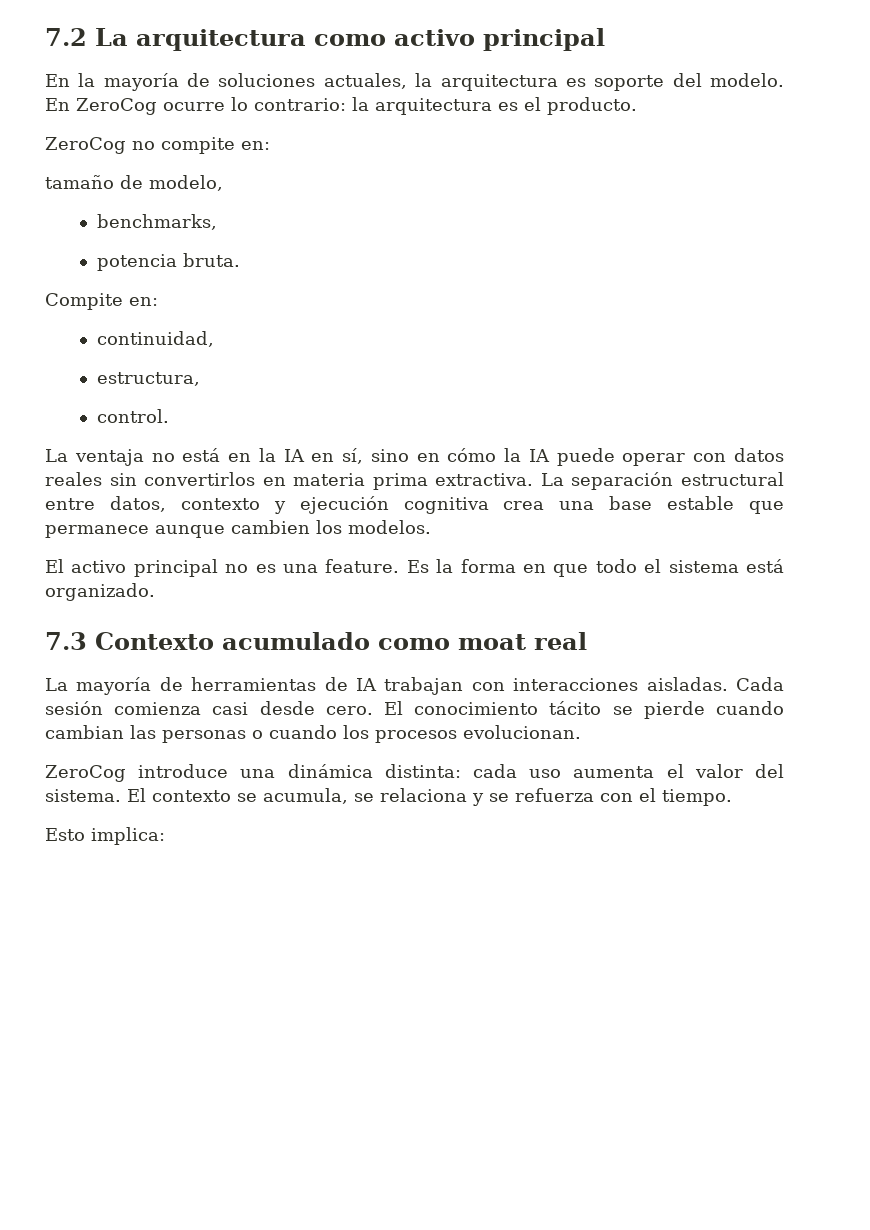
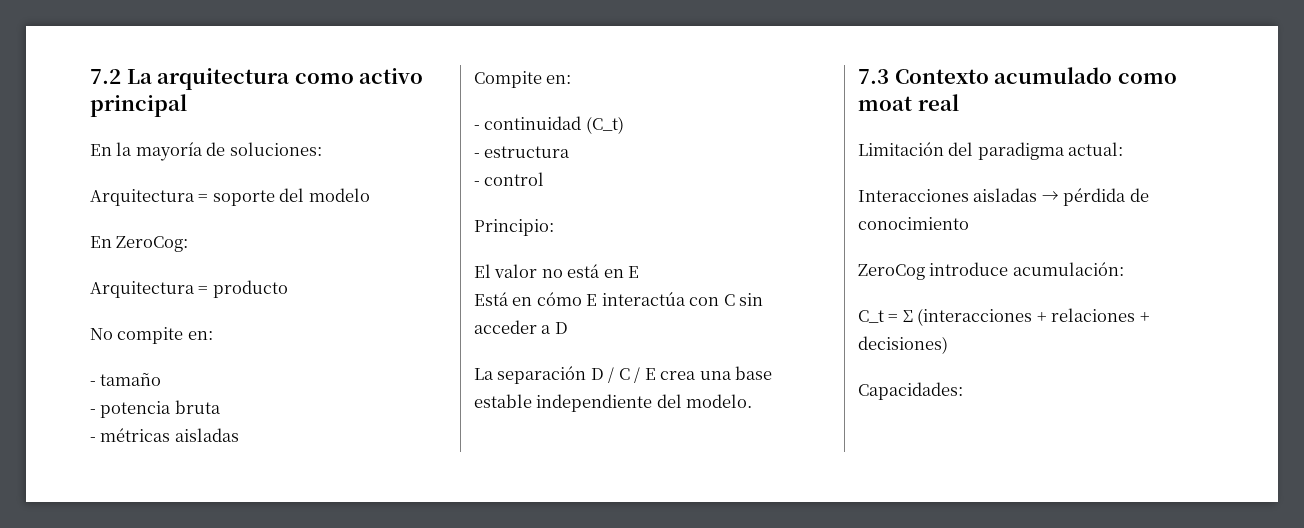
[218,73,785,91] [45,97,637,115] [45,137,155,154] soluciones actuales, la arquitectura es soporte del modelo. En ZeroCog ocurre lo contrario: la arquitectura es el producto. // ZeroCog no -> [229,142,322,156] [90,188,370,206] [90,236,189,252] [90,280,288,298] [90,328,113,340] soluciones: // Arquitectura = soporte del modelo // En ZeroCog: // Arquitectura = producto // No
(270, 145) none -> [90,381,96,386] -
[120,175,223,191] [96,214,217,230] [96,253,240,271] [45,293,158,310] [96,331,214,347] [96,372,200,386] [96,409,169,423] [45,448,784,466] [45,472,784,490] [45,496,784,514] [45,520,431,538] [45,559,784,577] [45,583,155,601] de modelo, // benchmarks, // potencia bruta. // Compite en: // continuidad, // estructura, // control. // La ventaja no está en la IA en sí, sino en cómo la IA puede operar con datos reales sin convertirlos en materia prima extractiva. La separación estructural entre datos, contexto y ejecución cognitiva crea una base estable que permanece aunque cambien los modelos. // El activo principal no es una feature. Es la forma en que todo el sistema está organizado. -> [90,400,221,418] [90,428,239,442] [474,71,572,88] [474,116,624,134] [474,146,571,158] [474,172,545,186] [474,219,554,236] [474,264,640,278] [474,292,764,306] [474,320,568,334] [474,366,773,384] [474,394,753,412] // - potencia bruta // - métricas aisladas // Compite en: // - continuidad (C_t) // - estructura // - control // Principio: // El valor no está en E // Está en cómo E interactúa con C sin acceder a D // La separación D / C / E crea una base estable independiente del modelo.
[45,677,784,695] [45,701,784,719] [45,725,581,743] [45,764,785,782] [45,788,732,806] [45,827,165,845] La mayoría de herramientas de IA trabajan con interacciones aisladas. Cada sesión comienza casi desde cero. El conocimiento tácito se pierde cuando cambian las personas o cuando los procesos evolucionan. // ZeroCog introduce una dinámica distinta: cada uso aumenta el valor del sistema. El contexto se acumula, se relaciona y se refuerza con el tiempo. // Esto implica: -> [858,142,1124,160] [858,188,1149,206] [858,217,969,230] [858,262,1124,280] [858,308,1150,326] [858,336,948,354] [858,382,963,400] Limitación del paradigma actual: // Interacciones aisladas → pérdida de conocimiento // ZeroCog introduce acumulación: // C_t = Σ (interacciones + relaciones + decisiones) // Capacidades:

